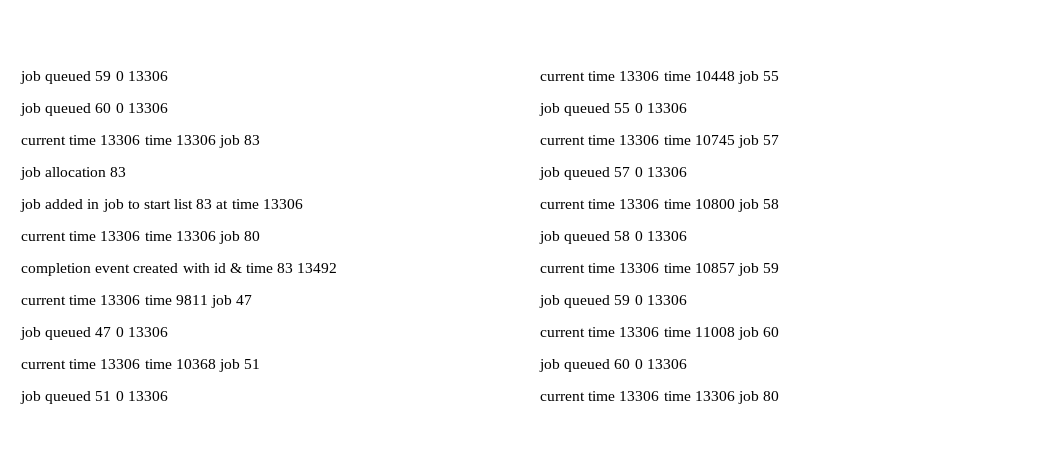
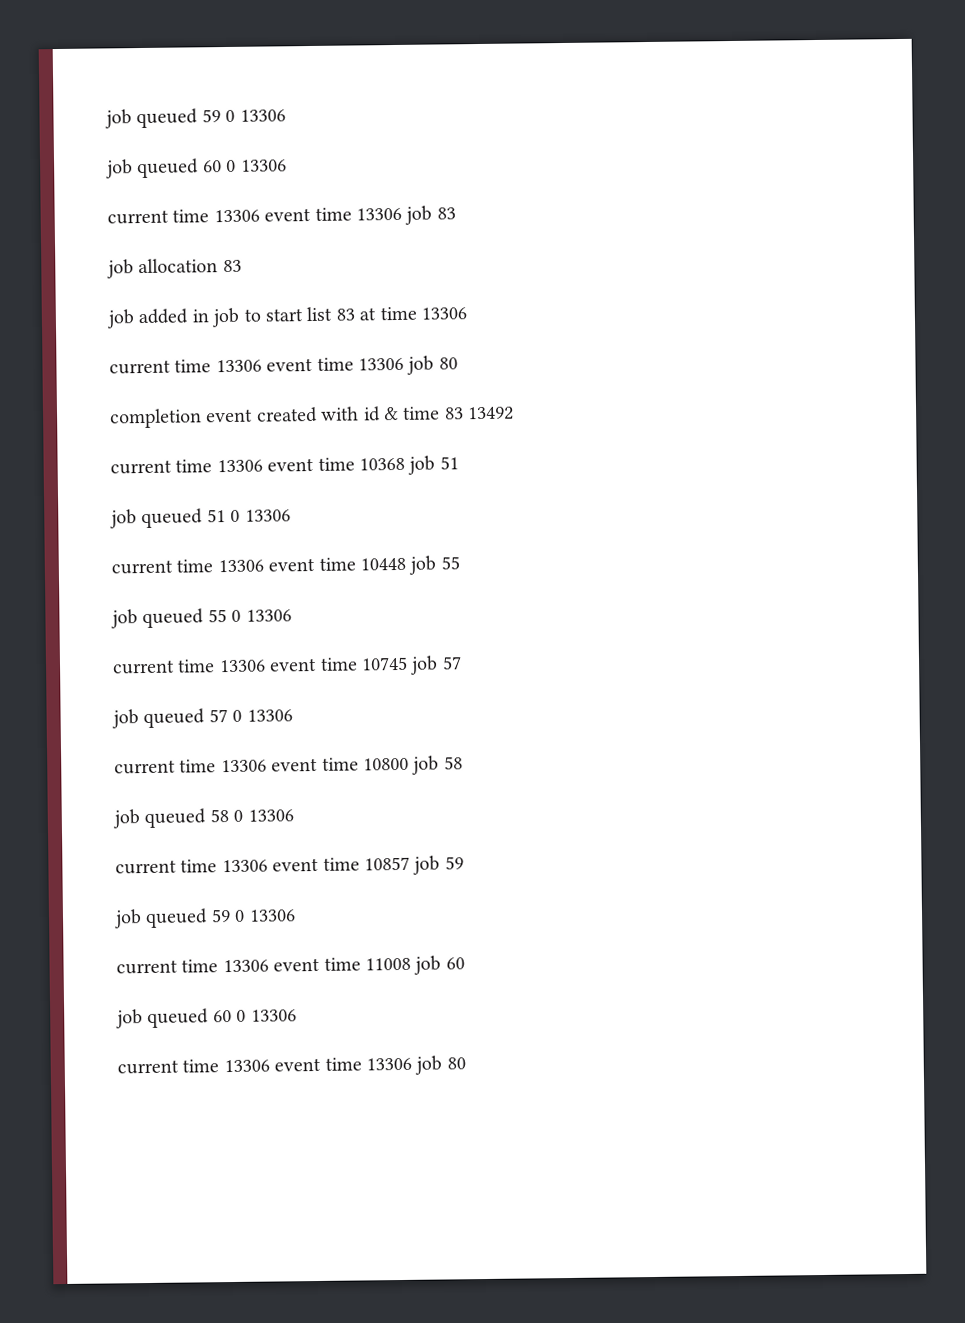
(141, 140) none -> [264,207,312,222] event
(141, 236) none -> [266,357,314,372] event
[144,295,253,308] [20,327,168,340] [21,359,141,369] time 9811 job 47 // job queued 47 0 13306 // current time 13306 -> [267,457,315,472] event
(660, 76) none -> [268,557,316,572] event
(660, 140) none -> [269,657,318,672] event
(660, 204) none -> [271,757,319,772] event
(660, 268) none -> [272,857,320,872] event
(660, 332) none -> [273,957,321,972] event
(660, 396) none -> [274,1057,322,1072] event

